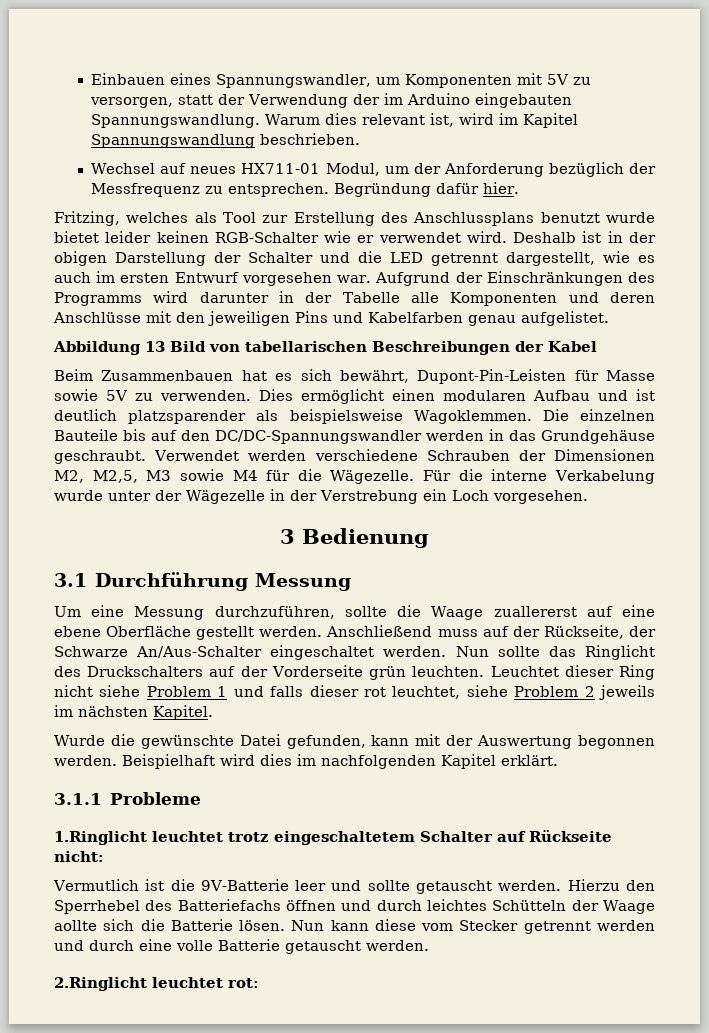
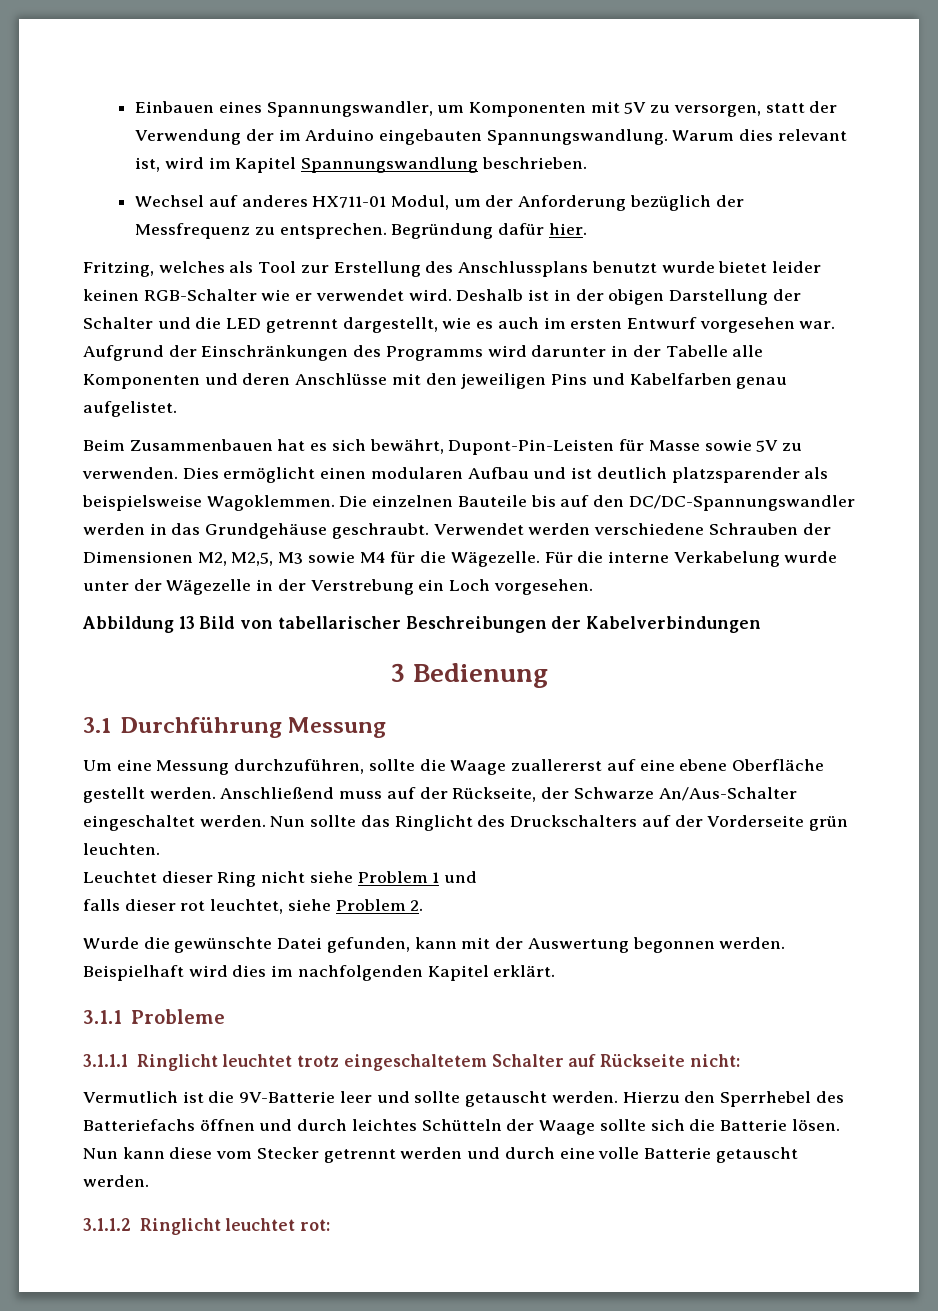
[190,166,237,174] neues -> [241,195,308,207] anderes
[53,341,597,355] // Abbildung 13 Bild von tabellarischen Beschreibungen der Kabel -> (177, 409) none
(588, 497) none -> [82,616,762,633] // Abbildung 13 Bild von tabellarischer Beschreibungen der Kabelverbindungen
(485, 671) none -> (160, 849) //
(264, 691) none -> (478, 877) //
[584,685,655,700] [54,705,213,720] 2 jeweils im nächsten Kapitel. -> [410,900,424,911] 2.
[54,831,147,845] 1.Ringlicht -> [83,1054,218,1071] 3.1.1.1 Ringlicht
[54,920,97,931] aollte -> [599,1119,646,1131] sollte
[54,977,147,991] 2.Ringlicht -> [83,1218,221,1235] 3.1.1.2 Ringlicht

